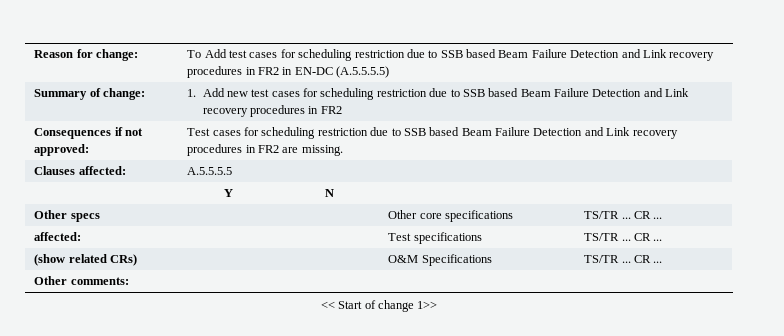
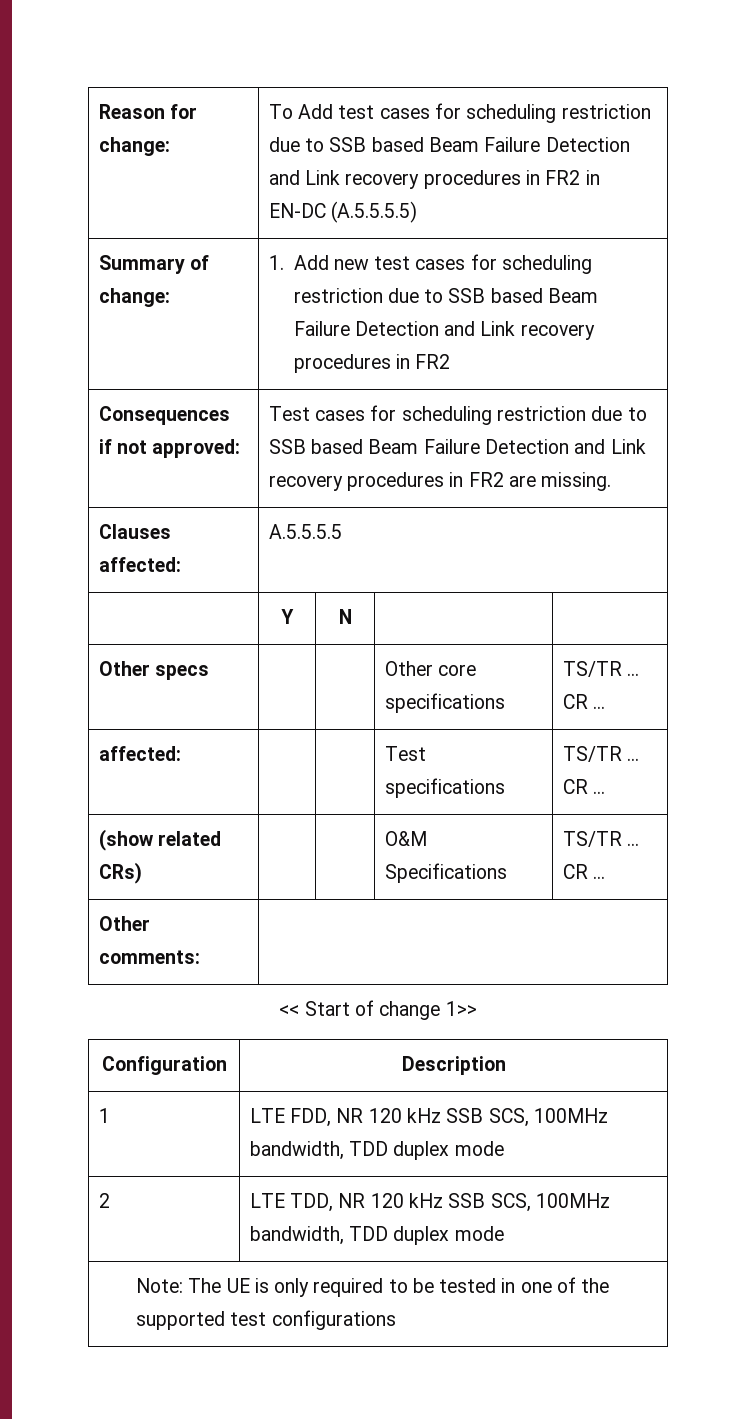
(438, 305) none -> [101,1056,227,1075] [401,1056,506,1075] [98,1108,110,1123] [249,1108,608,1127] [249,1141,504,1160] [98,1193,110,1208] [249,1193,610,1212] [249,1226,504,1245] [136,1277,610,1297] [136,1310,396,1330] // Configuration | Description // 1 | LTE FDD, NR 120 kHz SSB SCS, 100MHz bandwidth, TDD duplex mode // 2 | LTE TDD, NR 120 kHz SSB SCS, 100MHz bandwidth, TDD duplex mode // Note: The UE is only required to be tested in one of the supported test configurations

